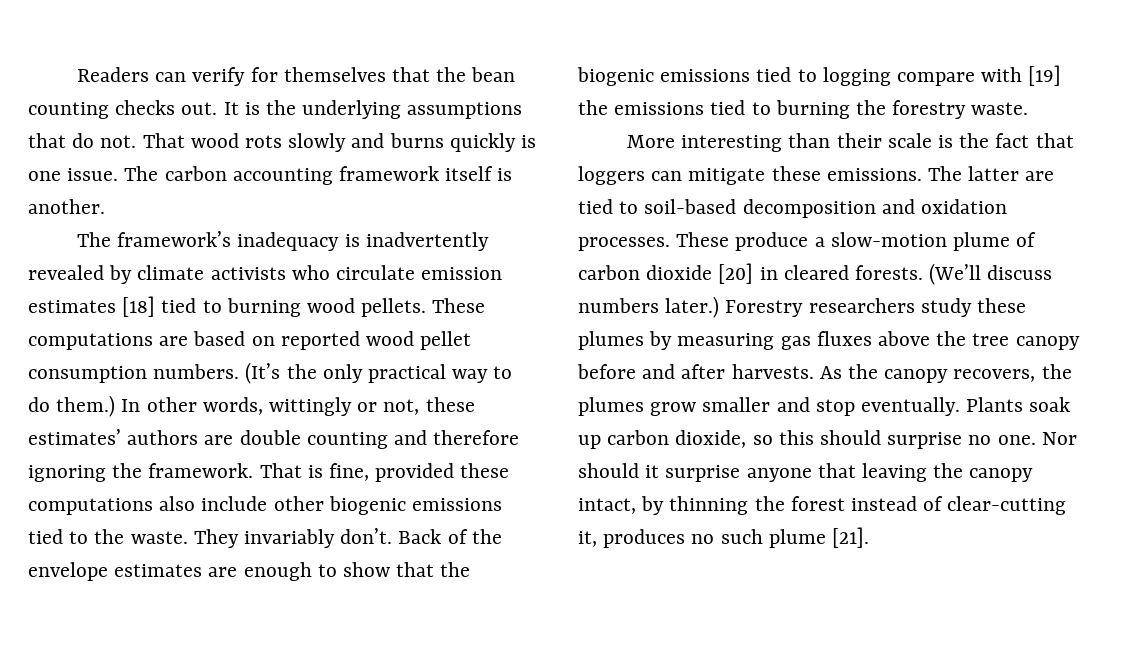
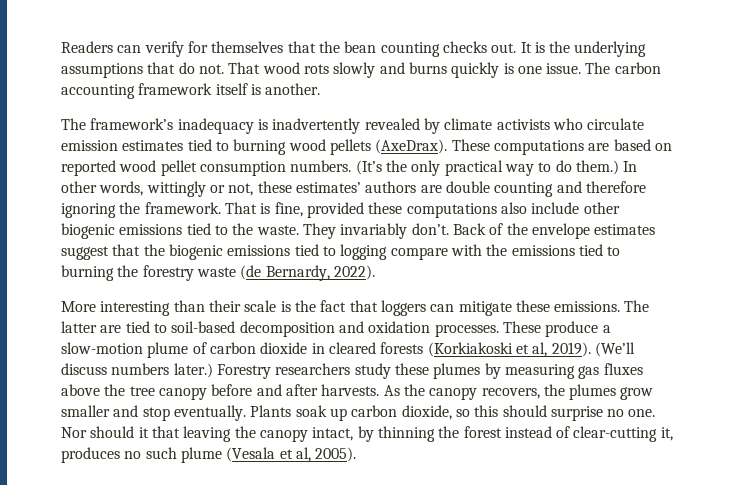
[122,296,156,317] [18] -> (184, 145) none
[361,298,427,317] pellets. -> [329,139,448,155] pellets (AxeDrax).
[208,562,391,581] are enough to show -> [61,246,109,260] suggest
[1028,65,1062,86] [19] -> (482, 250) none
[971,102,1029,115] waste. -> [196,265,375,281] waste (de Bernardy, 2022).
[718,263,754,284] [20] -> (308, 348) none
[855,265,924,280] forests. -> [380,342,591,357] forests (Korkiakoski et al, 2019).
[665,465,812,482] surprise anyone -> (149, 432) none
[832,527,870,548] [21]. -> [226,447,357,462] (Vesala et al, 2005).

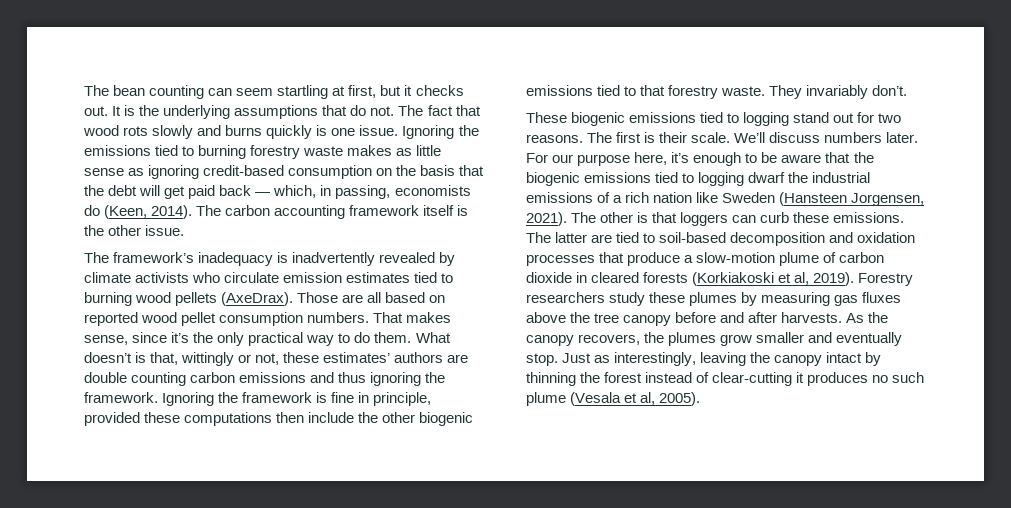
[61,41,440,57] Readers can verify for themselves that the bean counting -> [84,85,413,99] The bean counting can seem startling at first, but it
[228,62,261,74] That -> [398,105,481,116] The fact that
(582, 68) none -> [402,125,479,139] [84,145,442,159] [84,165,485,179] [84,185,471,199] [84,205,193,219] Ignoring the emissions tied to burning forestry waste makes as little sense as ignoring credit-based consumption on the basis that the debt will get paid back — which, in passing, economists do (Keen, 2014).
[265,83,321,95] another. -> [84,225,185,236] the other issue.
[451,139,610,155] These computations are -> [297,292,382,303] Those are all
[355,160,382,175] (It’s -> [373,312,452,323] [84,332,190,345] That makes sense, since it’s
[575,160,638,175] [61,181,144,196] them.) In other words, -> [374,332,451,343] [84,352,179,365] them. What doesn’t is that,
[556,181,646,193] [61,202,580,218] and therefore ignoring the framework. That is fine, provided these computations also include -> [190,372,446,386] [84,392,432,406] [84,412,379,426] carbon emissions and thus ignoring the framework. Ignoring the framework is fine in principle, provided these computations then include the
[232,223,254,235] the -> [640,85,719,99] that forestry
[452,223,656,239] [61,246,109,260] Back of the envelope estimates suggest -> [526,112,902,126] [526,132,919,143] [526,152,822,166] // These biogenic emissions tied to logging stand out for two reasons. The first is their scale. We’ll discuss numbers later. For our purpose here, it’s enough to be aware
[390,244,621,260] [61,265,375,281] [61,300,347,316] compare with the emissions tied to burning the forestry waste (de Bernardy, 2022). // More interesting than their scale is the fact -> [748,172,871,183] [526,192,925,206] [526,212,649,226] dwarf the industrial emissions of a rich nation like Sweden (Hansteen Jorgensen, 2021). The other is
[458,301,512,316] mitigate -> [760,212,790,223] curb
[434,321,541,337] processes. These -> [526,252,625,266] processes that
[594,342,635,357] [61,363,213,378] (We’ll discuss numbers later.) -> (855, 279) none
[142,405,656,421] [61,426,180,438] stop eventually. Plants soak up carbon dioxide, so this should surprise no one. Nor should it that -> [836,332,903,346] [526,352,697,366] eventually stop. Just as interestingly,
[312,427,354,441] intact, -> [826,352,863,363] intact
[660,427,673,441] it, -> [796,372,805,383] it

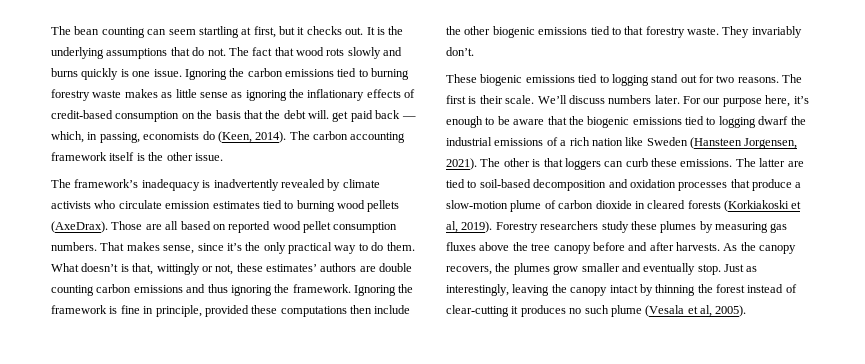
(479, 130) none -> [247,68,283,77] carbon
(200, 172) none -> [289,89,416,101] the inflationary effects of
[139,185,161,196] will -> [308,110,329,119] will.

